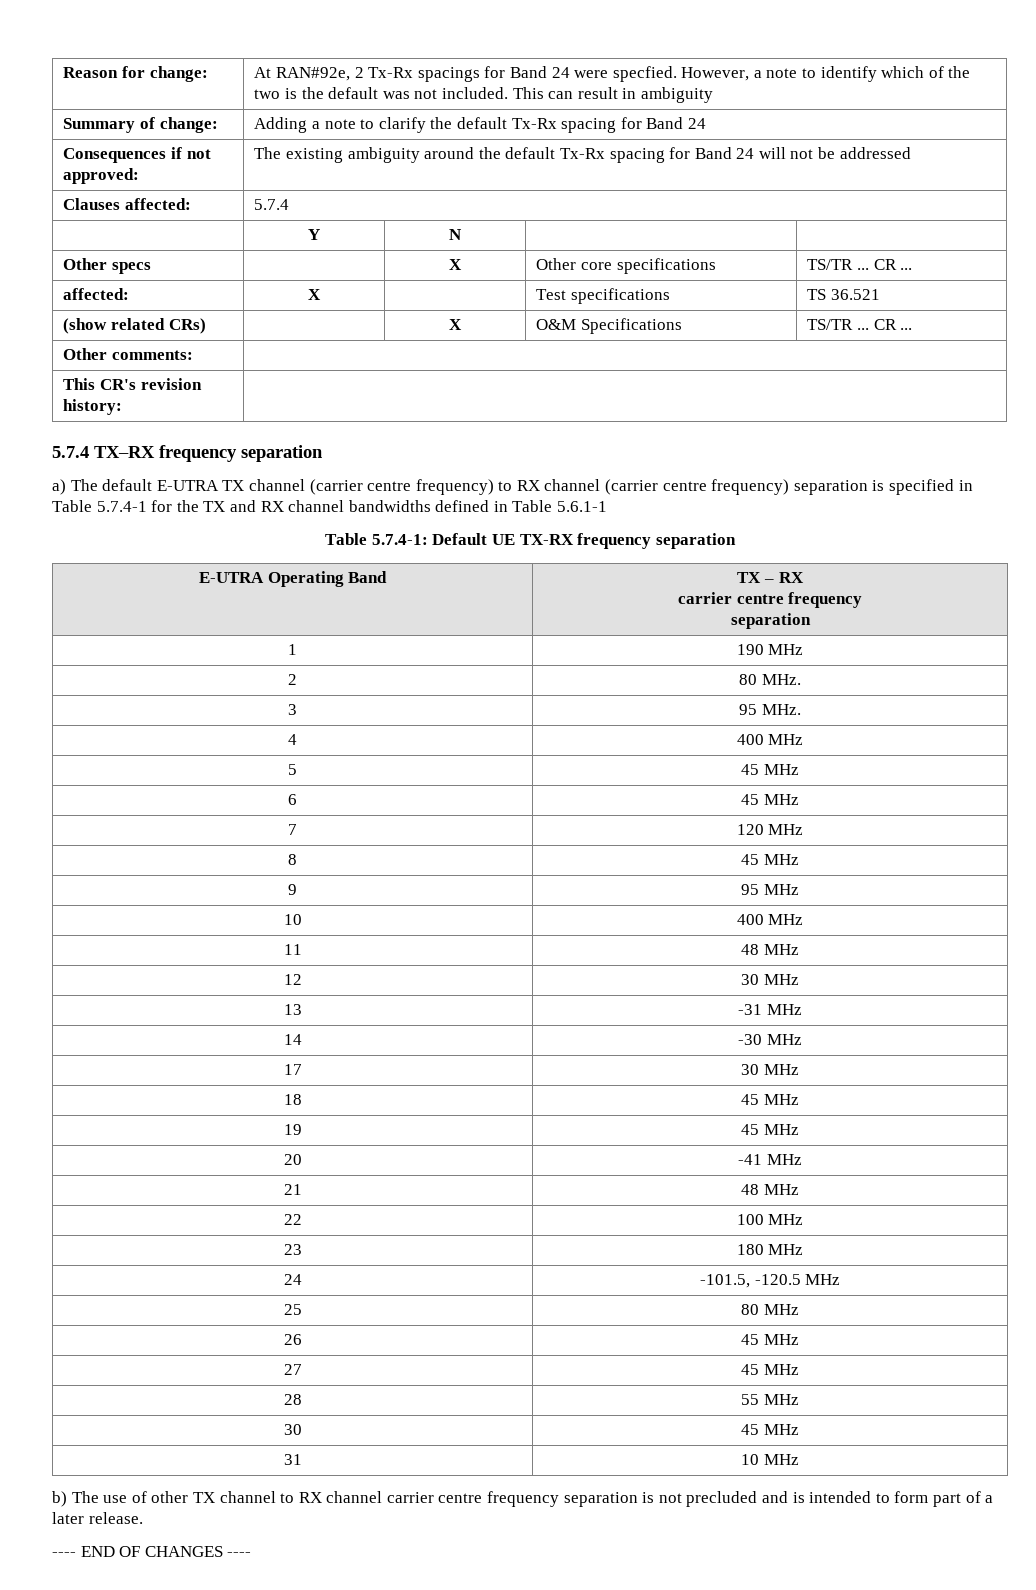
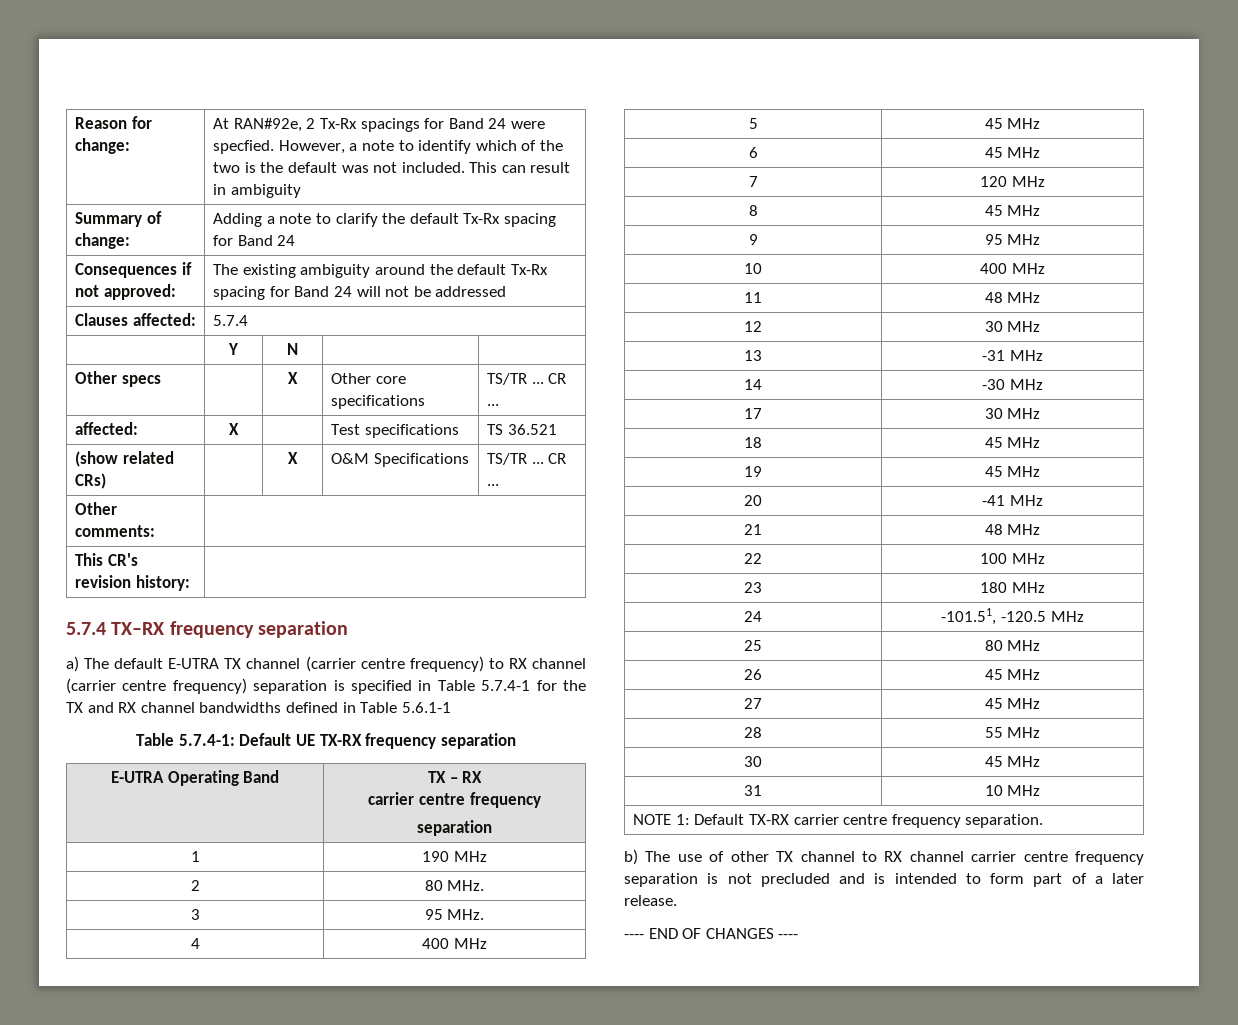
[699,1274,750,1288] -101.5, -> [941,608,997,625] -101.51,
(799, 1459) none -> [633,814,1044,828] // NOTE 1: Default TX-RX carrier centre frequency separation.

